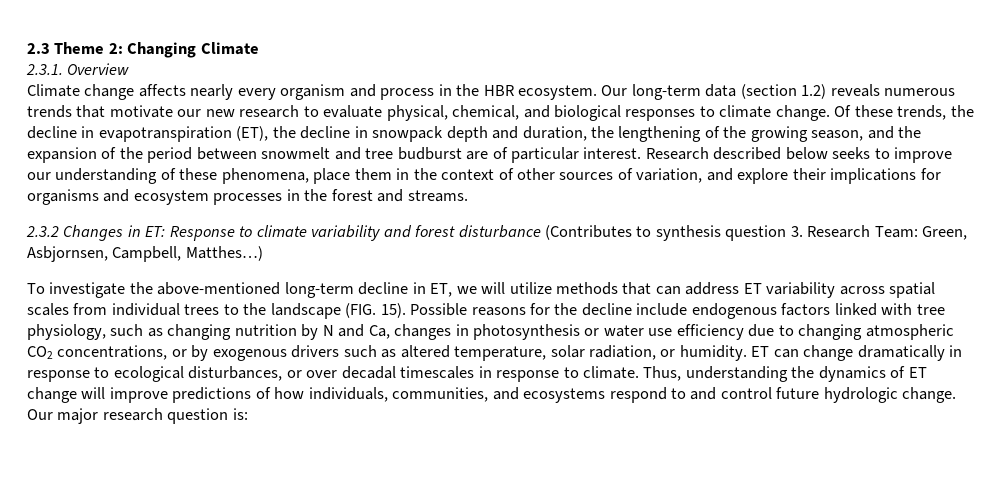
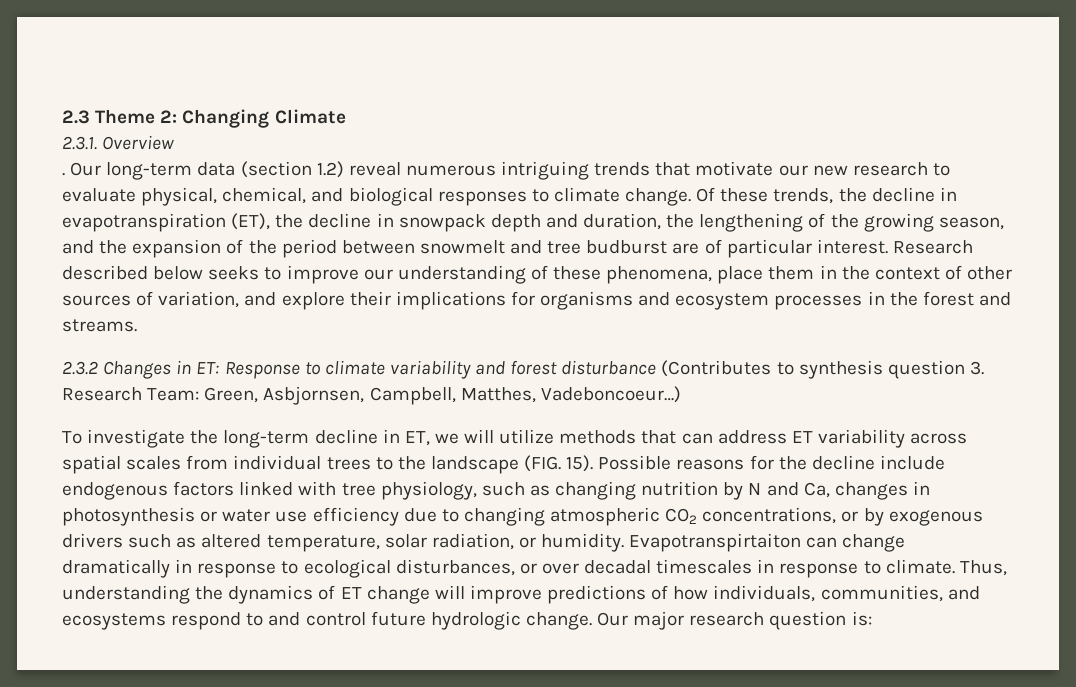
[27,84,598,100] Climate change affects nearly every organism and process in the HBR ecosystem. -> [62,173,65,176] .
[830,84,956,97] reveals numerous -> [348,161,590,180] reveal numerous intriguing
[185,246,263,261] Matthes…) -> [460,386,681,403] Matthes, Vadeboncoeur…)
[157,282,281,295] above-mentioned -> (219, 437) none
[751,346,770,357] ET -> [629,533,802,552] Evapotranspirtaiton

